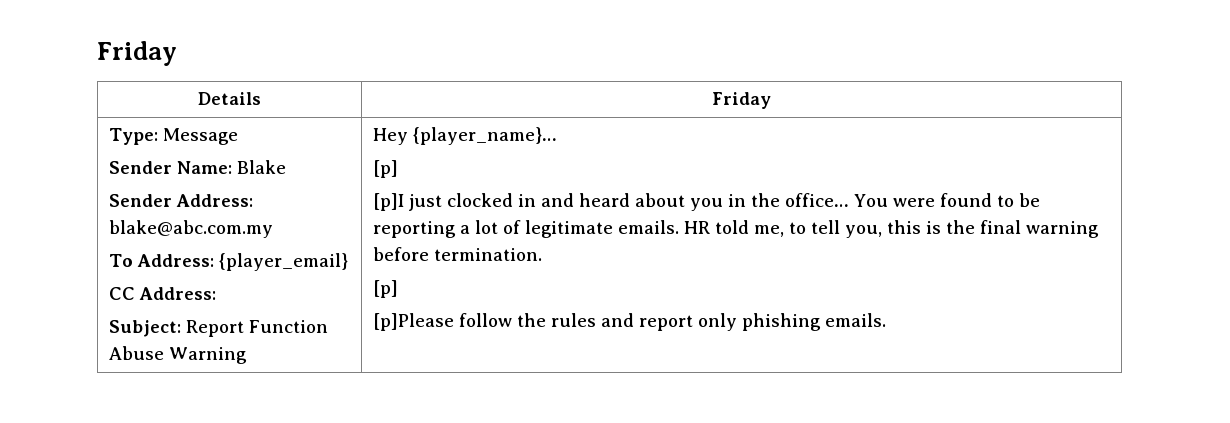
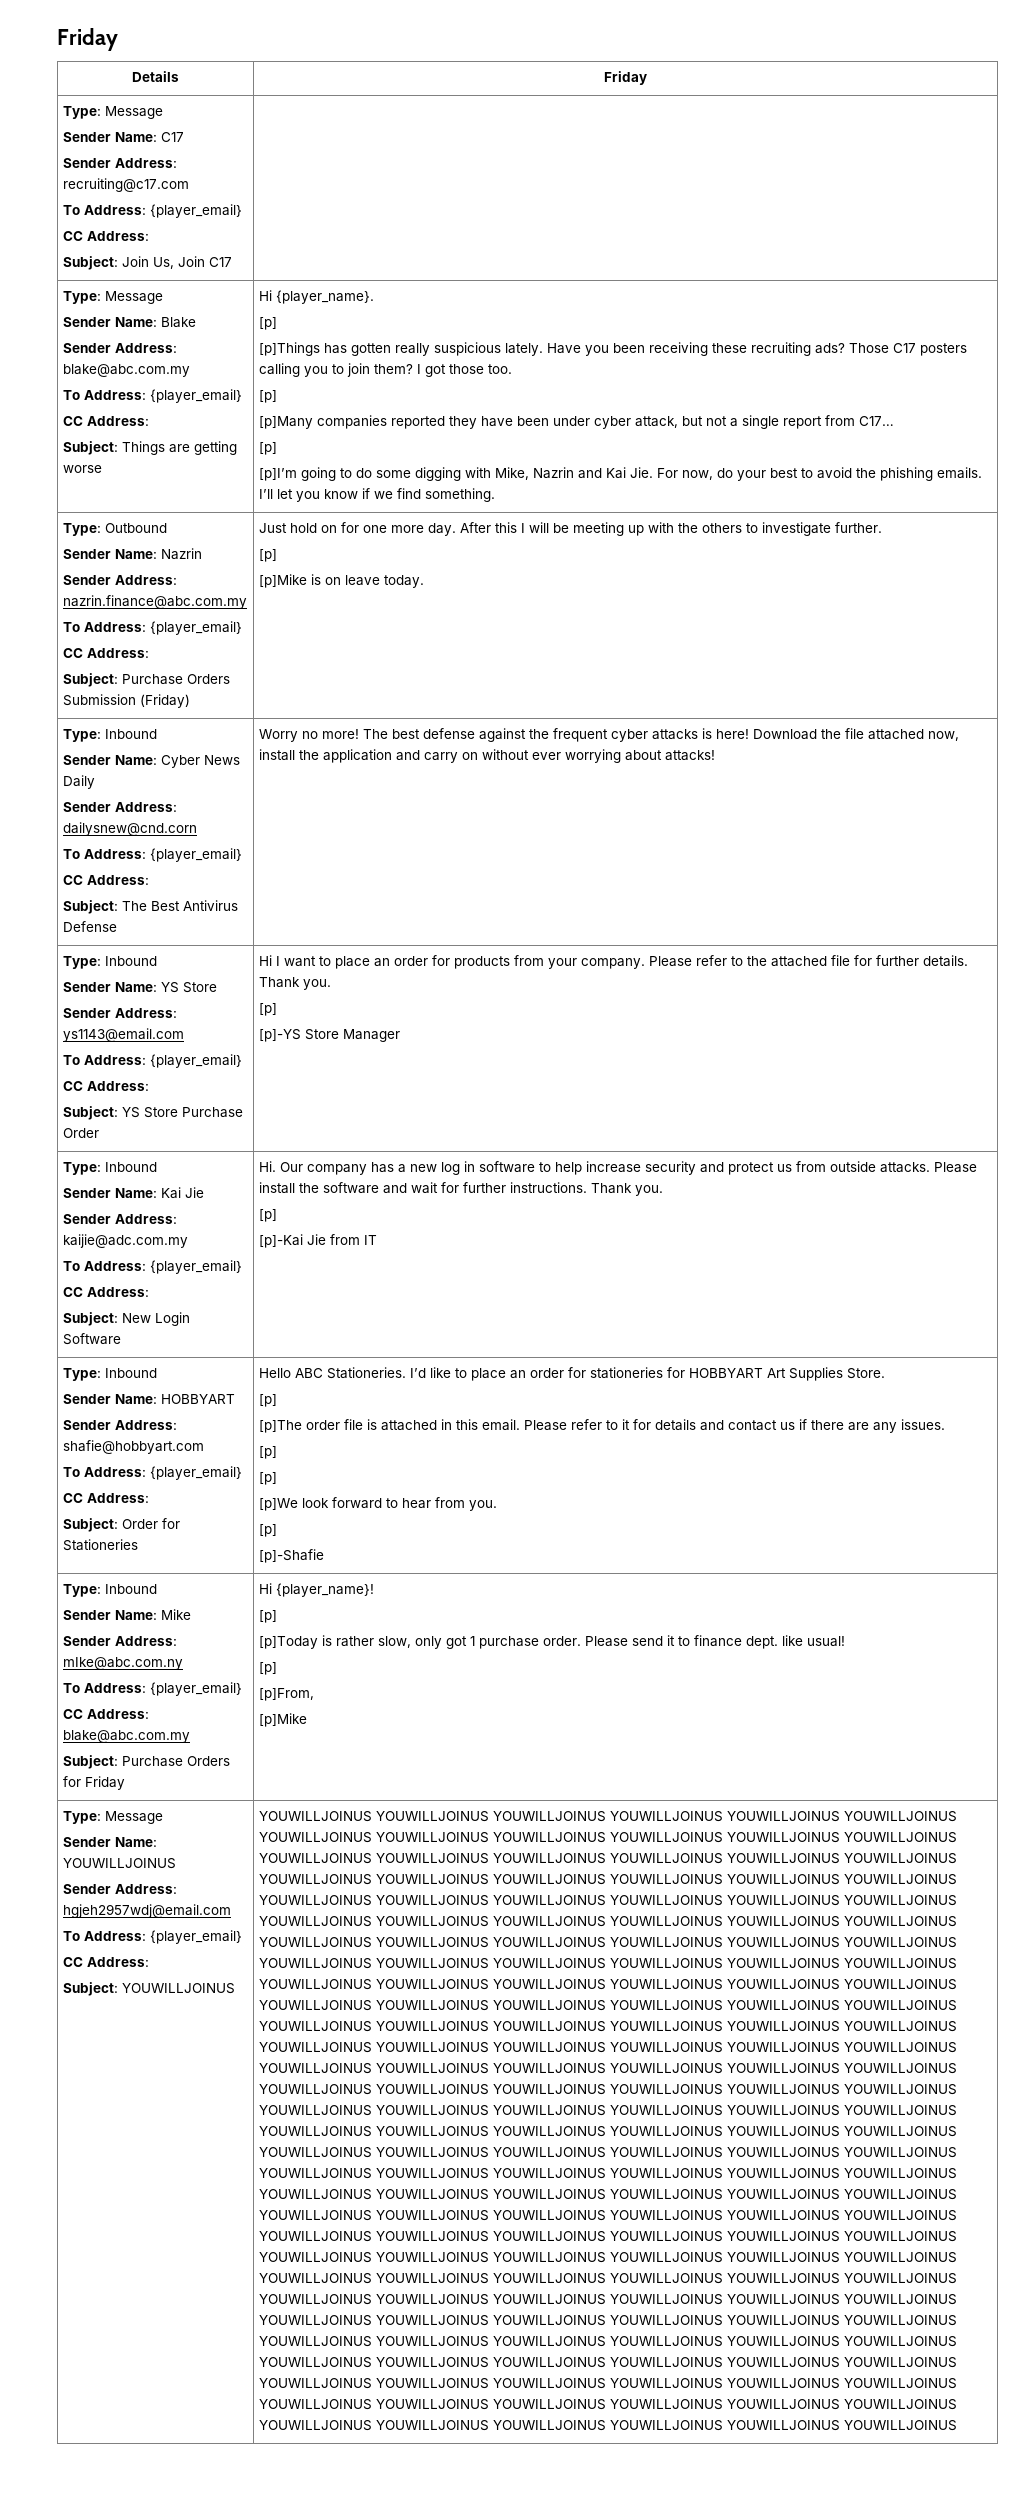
(239, 136) none -> [62,132,184,142] [62,158,177,168] [62,178,189,192] [62,204,242,218] [62,231,149,241] [62,256,232,270] [62,291,163,304] // Sender Name: C17 // Sender Address: recruiting@c17.com // To Address: {player_email} // CC Address: // Subject: Join Us, Join C17 | // Type: Message
[186,320,329,337] [109,346,248,364] [373,127,558,145] [373,160,399,178] [373,193,1041,211] [373,220,1100,238] [373,247,543,261] [373,280,399,298] [373,313,887,331] Report Function Abuse Warning | Hey {player_name}… // [p] // [p]I just clocked in and heard about you in the office… You were found to be reporting a lot of legitimate emails. HR told me, to tell you, this is the final warning before termination. // [p] // [p]Please follow the rules and report only phishing emails. -> [121,441,237,455] [62,465,102,473] [258,290,374,304] [258,317,277,330] [258,342,967,356] [258,363,512,377] [258,390,277,403] [258,415,894,429] [258,442,277,455] [258,467,982,481] [258,488,495,502] [62,523,167,536] [62,548,202,560] [62,575,177,585] [62,595,247,609] [62,621,242,635] [62,648,149,658] [62,673,230,687] [62,694,190,708] [258,522,882,536] [258,549,277,562] [258,574,424,588] [62,729,157,742] [62,755,240,768] [62,775,95,789] [62,802,177,812] [62,822,197,836] [62,848,242,862] [62,875,149,885] [62,900,238,914] [62,921,117,932] [258,728,959,742] [258,749,715,763] [62,956,157,969] [62,982,217,993] [62,1008,177,1018] [62,1028,184,1042] [62,1054,242,1068] [62,1081,149,1091] [62,1106,243,1120] [62,1128,99,1138] [258,955,968,969] [258,977,331,990] [258,1003,277,1016] [258,1029,400,1042] [62,1162,157,1175] [62,1187,204,1199] [62,1214,177,1224] [62,1234,188,1248] [62,1260,242,1274] [62,1287,149,1297] [62,1312,190,1326] [62,1333,121,1345] [258,1161,977,1175] [258,1182,663,1196] [258,1209,277,1222] [258,1234,377,1248] [62,1368,157,1381] [62,1394,235,1404] [62,1420,177,1430] [62,1440,204,1454] [62,1466,242,1480] [62,1493,149,1503] [62,1518,180,1532] [62,1539,138,1551] [258,1367,885,1381] [258,1394,277,1407] [258,1419,945,1433] [258,1446,277,1459] [258,1472,277,1485] [258,1497,497,1511] [258,1524,277,1537] [258,1549,324,1563] [62,1584,157,1597] [62,1609,191,1620] [62,1636,177,1646] [62,1657,183,1670] [62,1682,242,1696] [62,1709,149,1719] [62,1730,190,1743] [62,1755,230,1769] [62,1776,125,1790] [258,1583,374,1597] [258,1610,277,1623] [258,1635,845,1649] [258,1662,277,1675] [258,1688,314,1701] [258,1713,307,1727] [62,1811,163,1824] [62,1837,157,1847] [62,1858,176,1869] [62,1884,177,1894] [62,1904,231,1918] [62,1930,242,1944] [62,1957,149,1967] [62,1982,235,1996] [258,1811,957,1822] [258,1832,957,1843] [258,1853,957,1864] [258,1874,957,1885] [258,1895,957,1906] [258,1916,957,1927] [258,1937,957,1948] [258,1958,957,1969] [258,1979,957,1990] [258,2000,957,2011] [258,2021,957,2032] [258,2042,957,2053] [258,2063,957,2074] [258,2084,957,2095] [258,2105,957,2116] [258,2126,957,2137] [258,2147,957,2158] [258,2168,957,2179] [258,2189,957,2200] [258,2210,957,2221] [258,2231,957,2242] [258,2252,957,2263] [258,2273,957,2284] [258,2294,957,2305] [258,2315,957,2326] [258,2336,957,2347] [258,2357,957,2368] [258,2378,957,2389] [258,2399,957,2410] [258,2420,957,2431] Things are getting worse | Hi {player_name}. // [p] // [p]Things has gotten really suspicious lately. Have you been receiving these recruiting ads? Those C17 posters calling you to join them? I got those too. // [p] // [p]Many companies reported they have been under cyber attack, but not a single report from C17… // [p] // [p]I’m going to do some digging with Mike, Nazrin and Kai Jie. For now, do your best to avoid the phishing emails. I’ll let you know if we find something. // Type: Outbound // Sender Name: Nazrin // Sender Address: nazrin.finance@abc.com.my // To Address: {player_email} // CC Address: // Subject: Purchase Orders Submission (Friday) | Just hold on for one more day. After this I will be meeting up with the others to investigate further. // [p] // [p]Mike is on leave today. // Type: Inbound // Sender Name: Cyber News Daily // Sender Address: dailysnew@cnd.corn // To Address: {player_email} // CC Address: // Subject: The Best Antivirus Defense | Worry no more! The best defense against the frequent cyber attacks is here! Download the file attached now, install the application and carry on without ever worrying about attacks! // Type: Inbound // Sender Name: YS Store // Sender Address: ys1143@email.com // To Address: {player_email} // CC Address: // Subject: YS Store Purchase Order | Hi I want to place an order for products from your company. Please refer to the attached file for further details. Thank you. // [p] // [p]-YS Store Manager // Type: Inbound // Sender Name: Kai Jie // Sender Address: kaijie@adc.com.my // To Address: {player_email} // CC Address: // Subject: New Login Software | Hi. Our company has a new log in software to help increase security and protect us from outside attacks. Please install the software and wait for further instructions. Thank you. // [p] // [p]-Kai Jie from IT // Type: Inbound // Sender Name: HOBBYART // Sender Address: shafie@hobbyart.com // To Address: {player_email} // CC Address: // Subject: Order for Stationeries | Hello ABC Stationeries. I’d like to place an order for stationeries for HOBBYART Art Supplies Store. // [p] // [p]The order file is attached in this email. Please refer to it for details and contact us if there are any issues. // [p] // [p] // [p]We look forward to hear from you. // [p] // [p]-Shafie // Type: Inbound // Sender Name: Mike // Sender Address: mIke@abc.com.ny // To Address: {player_email} // CC Address: blake@abc.com.my // Subject: Purchase Orders for Friday | Hi {player_name}! // [p] // [p]Today is rather slow, only got 1 purchase order. Please send it to finance dept. like usual! // [p] // [p]From, // [p]Mike // Type: Message // Sender Name: YOUWILLJOINUS // Sender Address: hgjeh2957wdj@email.com // To Address: {player_email} // CC Address: // Subject: YOUWILLJOINUS | YOUWILLJOINUS YOUWILLJOINUS YOUWILLJOINUS YOUWILLJOINUS YOUWILLJOINUS YOUWILLJOINUS YOUWILLJOINUS YOUWILLJOINUS YOUWILLJOINUS YOUWILLJOINUS YOUWILLJOINUS YOUWILLJOINUS YOUWILLJOINUS YOUWILLJOINUS YOUWILLJOINUS YOUWILLJOINUS YOUWILLJOINUS YOUWILLJOINUS YOUWILLJOINUS YOUWILLJOINUS YOUWILLJOINUS YOUWILLJOINUS YOUWILLJOINUS YOUWILLJOINUS YOUWILLJOINUS YOUWILLJOINUS YOUWILLJOINUS YOUWILLJOINUS YOUWILLJOINUS YOUWILLJOINUS YOUWILLJOINUS YOUWILLJOINUS YOUWILLJOINUS YOUWILLJOINUS YOUWILLJOINUS YOUWILLJOINUS YOUWILLJOINUS YOUWILLJOINUS YOUWILLJOINUS YOUWILLJOINUS YOUWILLJOINUS YOUWILLJOINUS YOUWILLJOINUS YOUWILLJOINUS YOUWILLJOINUS YOUWILLJOINUS YOUWILLJOINUS YOUWILLJOINUS YOUWILLJOINUS YOUWILLJOINUS YOUWILLJOINUS YOUWILLJOINUS YOUWILLJOINUS YOUWILLJOINUS YOUWILLJOINUS YOUWILLJOINUS YOUWILLJOINUS YOUWILLJOINUS YOUWILLJOINUS YOUWILLJOINUS YOUWILLJOINUS YOUWILLJOINUS YOUWILLJOINUS YOUWILLJOINUS YOUWILLJOINUS YOUWILLJOINUS YOUWILLJOINUS YOUWILLJOINUS YOUWILLJOINUS YOUWILLJOINUS YOUWILLJOINUS YOUWILLJOINUS YOUWILLJOINUS YOUWILLJOINUS YOUWILLJOINUS YOUWILLJOINUS YOUWILLJOINUS YOUWILLJOINUS YOUWILLJOINUS YOUWILLJOINUS YOUWILLJOINUS YOUWILLJOINUS YOUWILLJOINUS YOUWILLJOINUS YOUWILLJOINUS YOUWILLJOINUS YOUWILLJOINUS YOUWILLJOINUS YOUWILLJOINUS YOUWILLJOINUS YOUWILLJOINUS YOUWILLJOINUS YOUWILLJOINUS YOUWILLJOINUS YOUWILLJOINUS YOUWILLJOINUS YOUWILLJOINUS YOUWILLJOINUS YOUWILLJOINUS YOUWILLJOINUS YOUWILLJOINUS YOUWILLJOINUS YOUWILLJOINUS YOUWILLJOINUS YOUWILLJOINUS YOUWILLJOINUS YOUWILLJOINUS YOUWILLJOINUS YOUWILLJOINUS YOUWILLJOINUS YOUWILLJOINUS YOUWILLJOINUS YOUWILLJOINUS YOUWILLJOINUS YOUWILLJOINUS YOUWILLJOINUS YOUWILLJOINUS YOUWILLJOINUS YOUWILLJOINUS YOUWILLJOINUS YOUWILLJOINUS YOUWILLJOINUS YOUWILLJOINUS YOUWILLJOINUS YOUWILLJOINUS YOUWILLJOINUS YOUWILLJOINUS YOUWILLJOINUS YOUWILLJOINUS YOUWILLJOINUS YOUWILLJOINUS YOUWILLJOINUS YOUWILLJOINUS YOUWILLJOINUS YOUWILLJOINUS YOUWILLJOINUS YOUWILLJOINUS YOUWILLJOINUS YOUWILLJOINUS YOUWILLJOINUS YOUWILLJOINUS YOUWILLJOINUS YOUWILLJOINUS YOUWILLJOINUS YOUWILLJOINUS YOUWILLJOINUS YOUWILLJOINUS YOUWILLJOINUS YOUWILLJOINUS YOUWILLJOINUS YOUWILLJOINUS YOUWILLJOINUS YOUWILLJOINUS YOUWILLJOINUS YOUWILLJOINUS YOUWILLJOINUS YOUWILLJOINUS YOUWILLJOINUS YOUWILLJOINUS YOUWILLJOINUS YOUWILLJOINUS YOUWILLJOINUS YOUWILLJOINUS YOUWILLJOINUS YOUWILLJOINUS YOUWILLJOINUS YOUWILLJOINUS YOUWILLJOINUS YOUWILLJOINUS YOUWILLJOINUS YOUWILLJOINUS YOUWILLJOINUS YOUWILLJOINUS YOUWILLJOINUS YOUWILLJOINUS YOUWILLJOINUS YOUWILLJOINUS YOUWILLJOINUS YOUWILLJOINUS YOUWILLJOINUS

